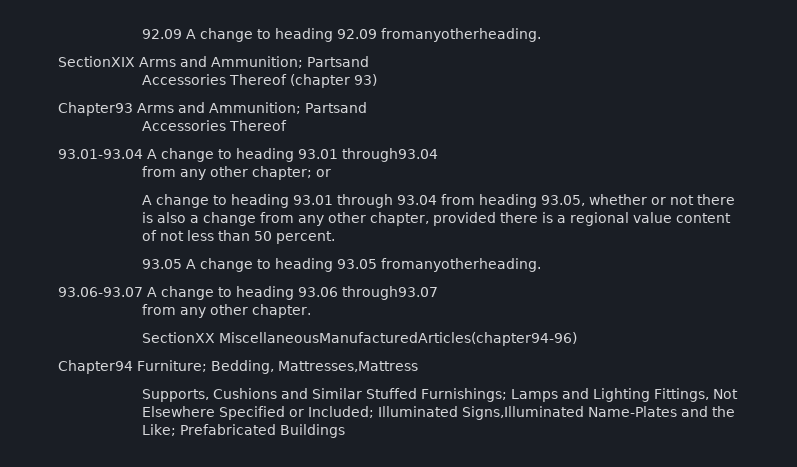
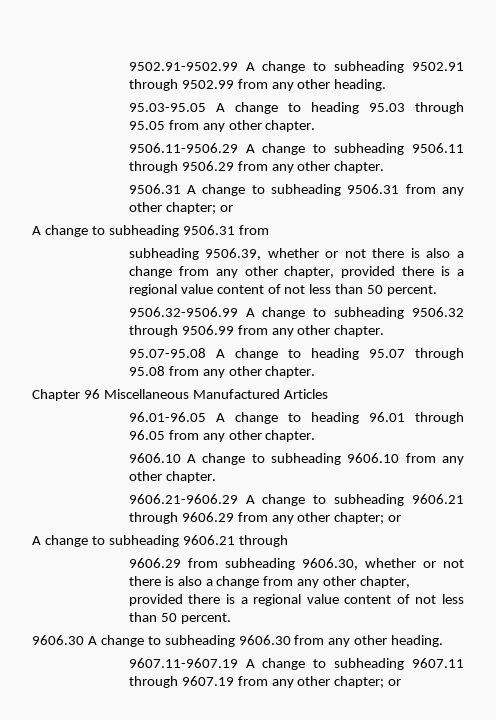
[141,28,541,42] [58,56,369,68] [141,74,377,88] [58,102,367,116] [141,120,287,131] [58,148,438,162] [141,166,331,180] [141,194,585,208] 92.09 A change to heading 92.09 fromanyotherheading. // SectionXIX Arms and Ammunition; Partsand // Accessories Thereof (chapter 93) // Chapter93 Arms and Ammunition; Partsand // Accessories Thereof // 93.01-93.04 A change to heading 93.01 through93.04 // from any other chapter; or // A change to heading 93.01 through 93.04 from heading 93.05, -> [128,61,464,73] [128,79,387,91] [128,102,464,114] [128,120,316,132] [128,143,464,155] [128,161,385,173] [128,184,465,196] [128,202,233,214] [32,225,269,237] [128,248,262,260] 9502.91-9502.99 A change to subheading 9502.91 through 9502.99 from any other heading. // 95.03-95.05 A change to heading 95.03 through 95.05 from any other chapter. // 9506.11-9506.29 A change to subheading 9506.11 through 9506.29 from any other chapter. // 9506.31 A change to subheading 9506.31 from any other chapter; or // A change to subheading 9506.31 from // subheading 9506.39,
[141,258,541,272] [58,286,438,300] [141,304,311,318] [141,332,577,346] [58,360,418,374] [141,388,738,402] [141,406,735,420] [141,424,345,438] 93.05 A change to heading 93.05 fromanyotherheading. // 93.06-93.07 A change to heading 93.06 through93.07 // from any other chapter. // SectionXX MiscellaneousManufacturedArticles(chapter94-96) // Chapter94 Furniture; Bedding, Mattresses,Mattress // Supports, Cushions and Similar Stuffed Furnishings; Lamps and Lighting Fittings, Not Elsewhere Specified or Included; Illuminated Signs,Illuminated Name-Plates and the Like; Prefabricated Buildings -> [128,307,464,319] [128,325,385,337] [128,348,464,360] [128,366,316,378] [32,389,328,401] [128,412,464,424] [128,430,316,442] [128,453,465,465] [128,471,216,483] [128,494,464,506] [128,512,402,524] [32,535,288,547] [128,558,464,570] [128,576,411,588] [128,594,465,606] [128,612,231,624] [32,635,444,647] [128,658,464,670] [128,676,402,688] 9506.32-9506.99 A change to subheading 9506.32 through 9506.99 from any other chapter. // 95.07-95.08 A change to heading 95.07 through 95.08 from any other chapter. // Chapter 96 Miscellaneous Manufactured Articles // 96.01-96.05 A change to heading 96.01 through 96.05 from any other chapter. // 9606.10 A change to subheading 9606.10 from any other chapter. // 9606.21-9606.29 A change to subheading 9606.21 through 9606.29 from any other chapter; or // A change to subheading 9606.21 through // 9606.29 from subheading 9606.30, whether or not there is also a change from any other chapter, provided there is a regional value content of not less than 50 percent. // 9606.30 A change to subheading 9606.30 from any other heading. // 9607.11-9607.19 A change to subheading 9607.11 through 9607.19 from any other chapter; or

